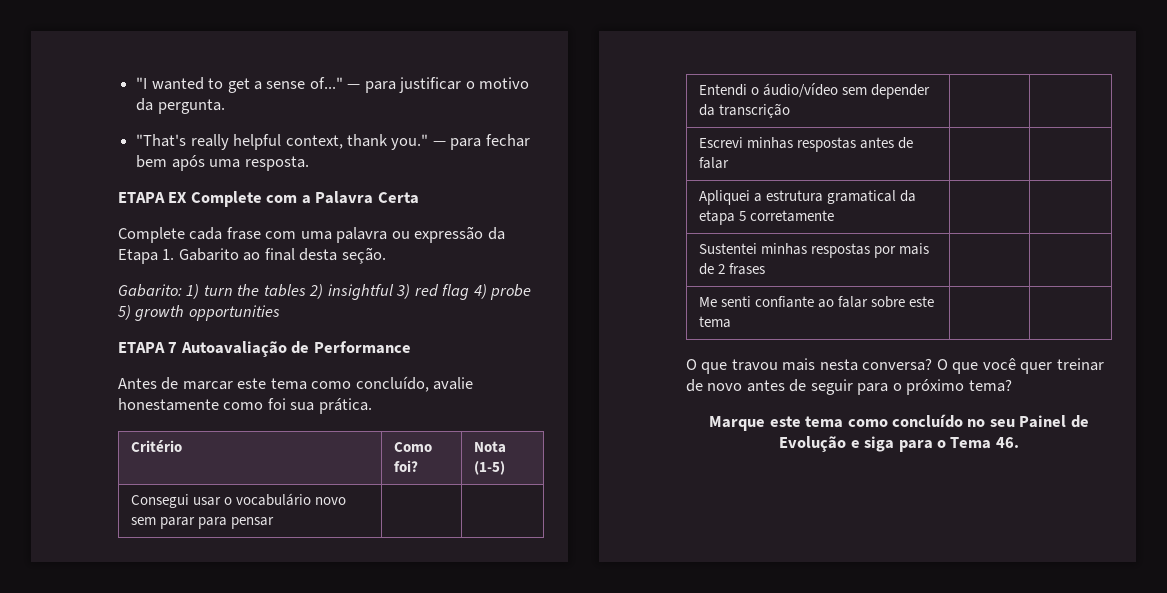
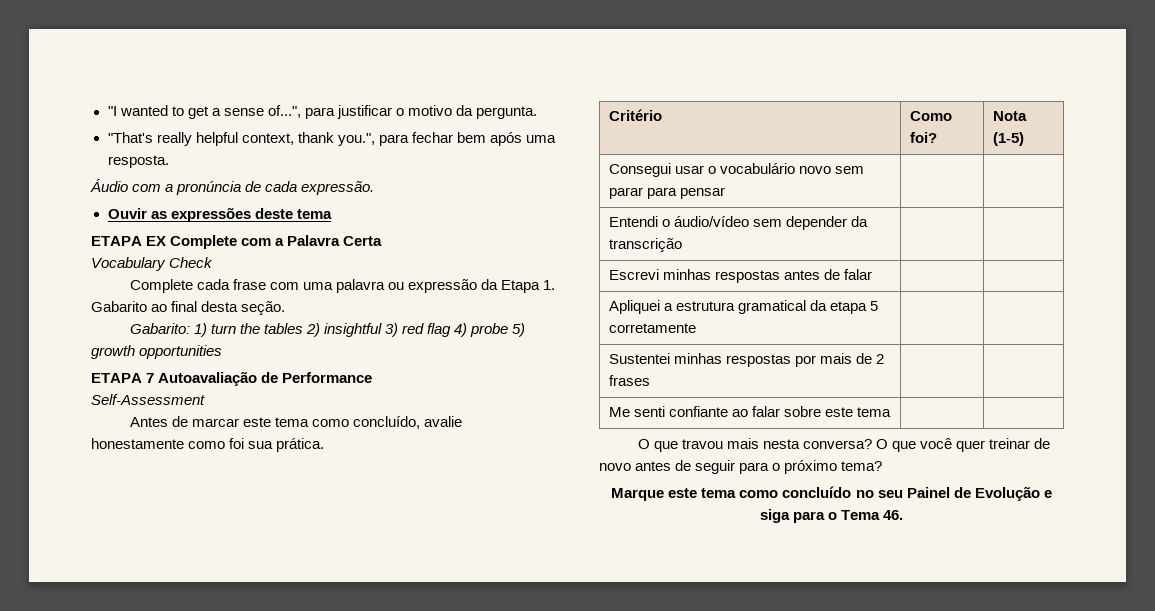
[309,77,361,89] of..." — -> [267,105,301,118] of...",
[391,134,446,150] you." — -> [337,133,375,146] you.",
(309, 163) none -> [90,179,375,195] [107,207,332,222] // Áudio com a pronúncia de cada expressão. // Ouvir as expressões deste tema
(419, 198) none -> [91,257,214,271] // Vocabulary Check
(411, 347) none -> [91,394,205,405] // Self-Assessment

